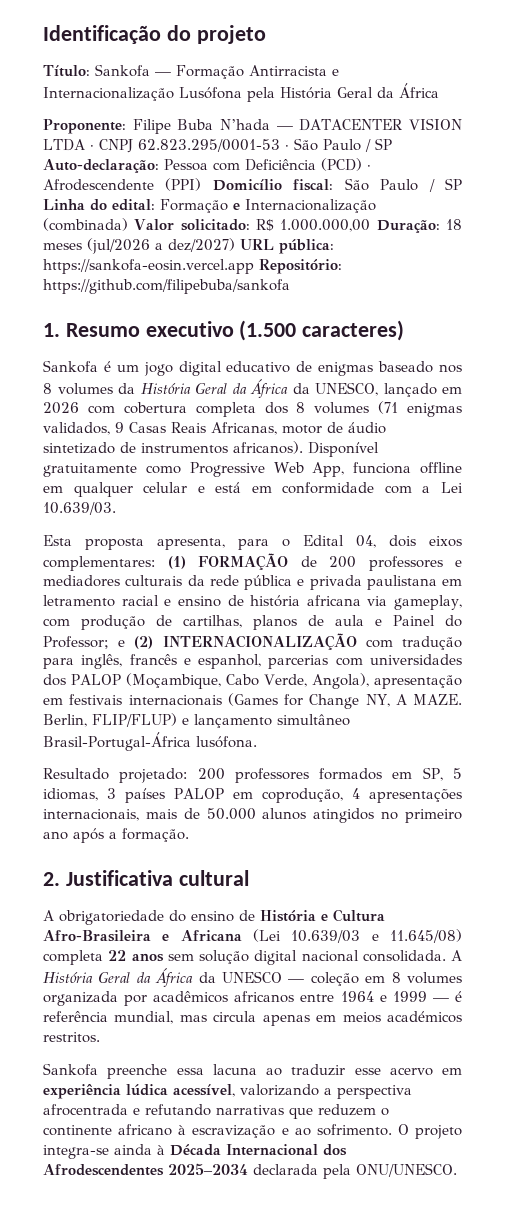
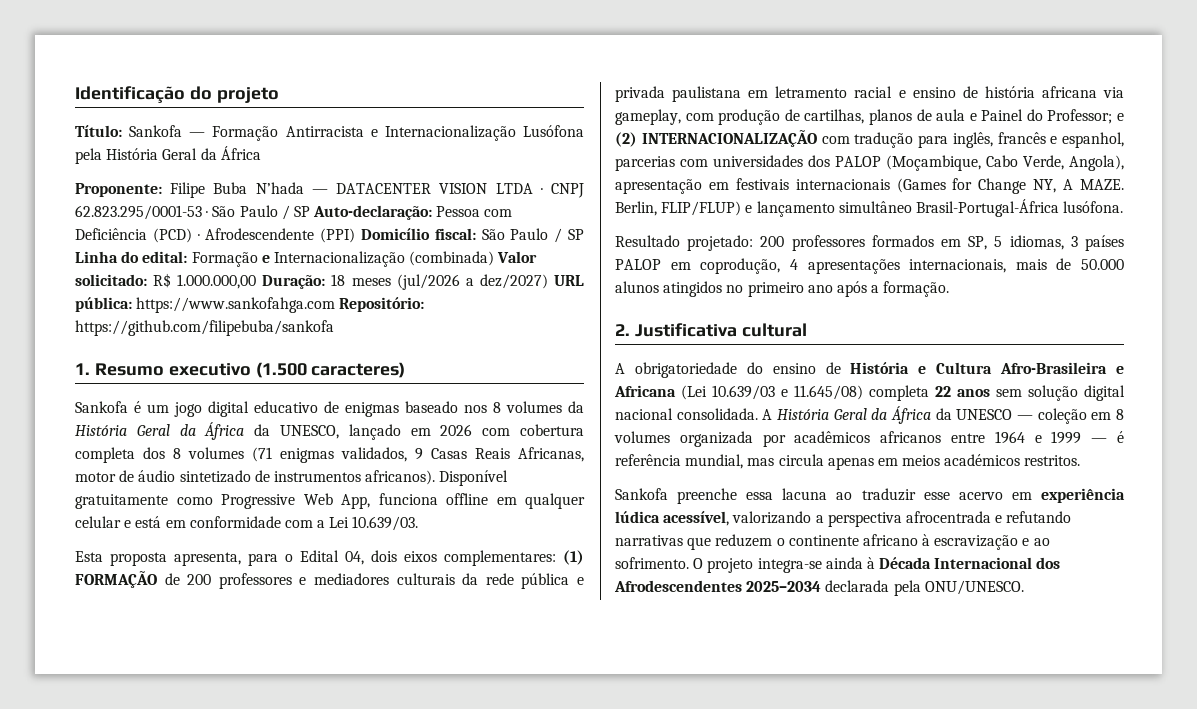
[43,259,254,274] https://sankofa-eosin.vercel.app -> [136,297,336,313] https://www.sankofahga.com

